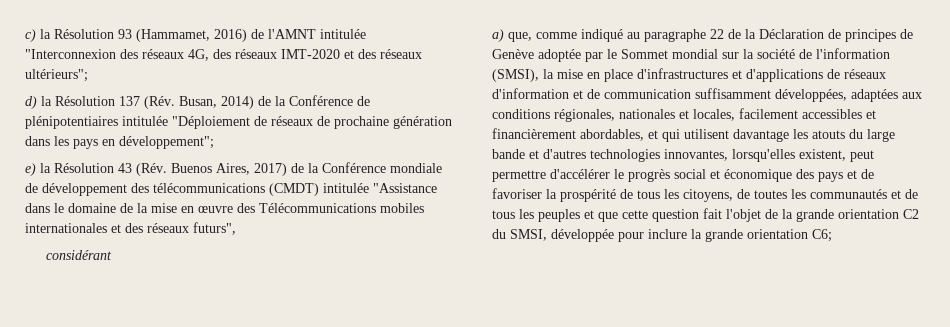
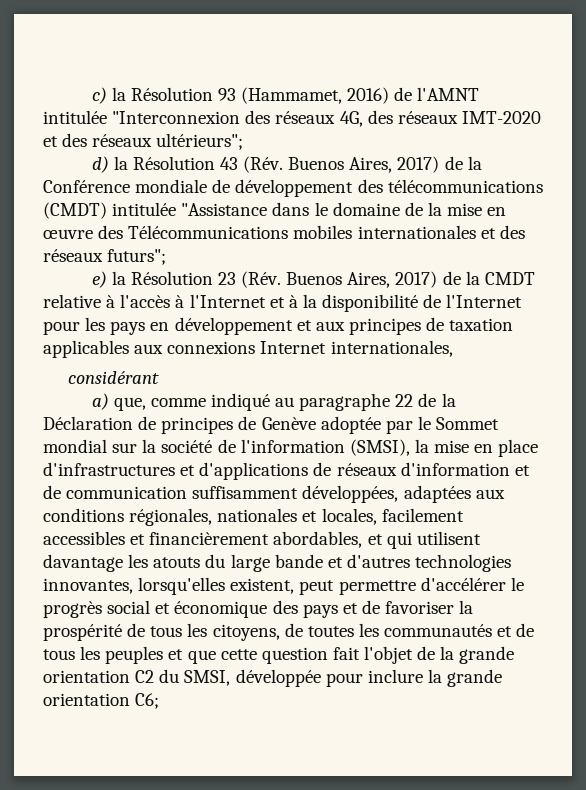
[119,95,370,109] [25,116,452,129] [25,136,214,149] [25,163,114,176] 137 (Rév. Busan, 2014) de la Conférence de plénipotentiaires intitulée "Déploiement de réseaux de prochaine génération dans les pays en développement"; // e) la Résolution -> (215, 163) none
[193,222,236,235] futurs", -> [107,249,167,265] [91,271,535,288] [43,294,523,312] [43,317,514,335] [43,340,453,358] futurs"; // e) la Résolution 23 (Rév. Buenos Aires, 2017) de la CMDT relative à l'accès à l'Internet et à la disponibilité de l'Internet pour les pays en développement et aux principes de taxation applicables aux connexions Internet internationales,

